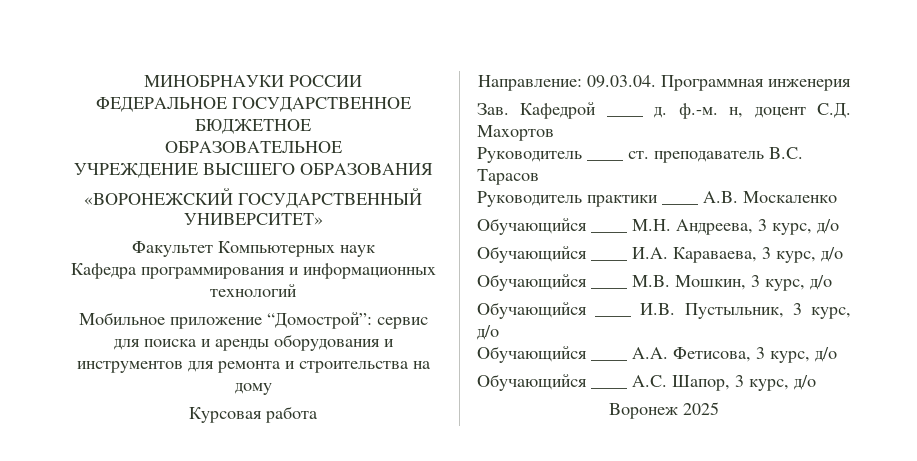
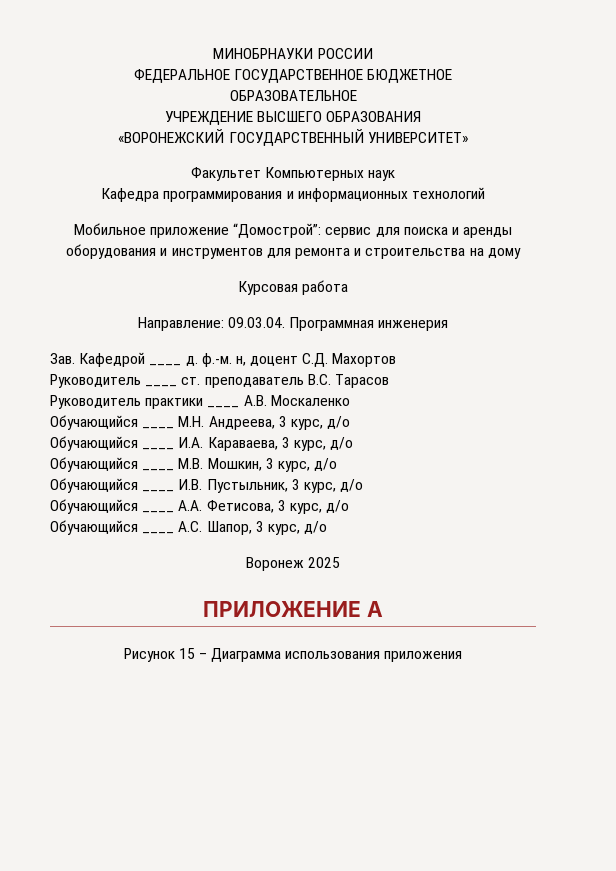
(719, 408) none -> [203,601,383,617] [123,648,463,662] // ПРИЛОЖЕНИЕ А // Рисунок 15 – Диаграмма использования приложения

